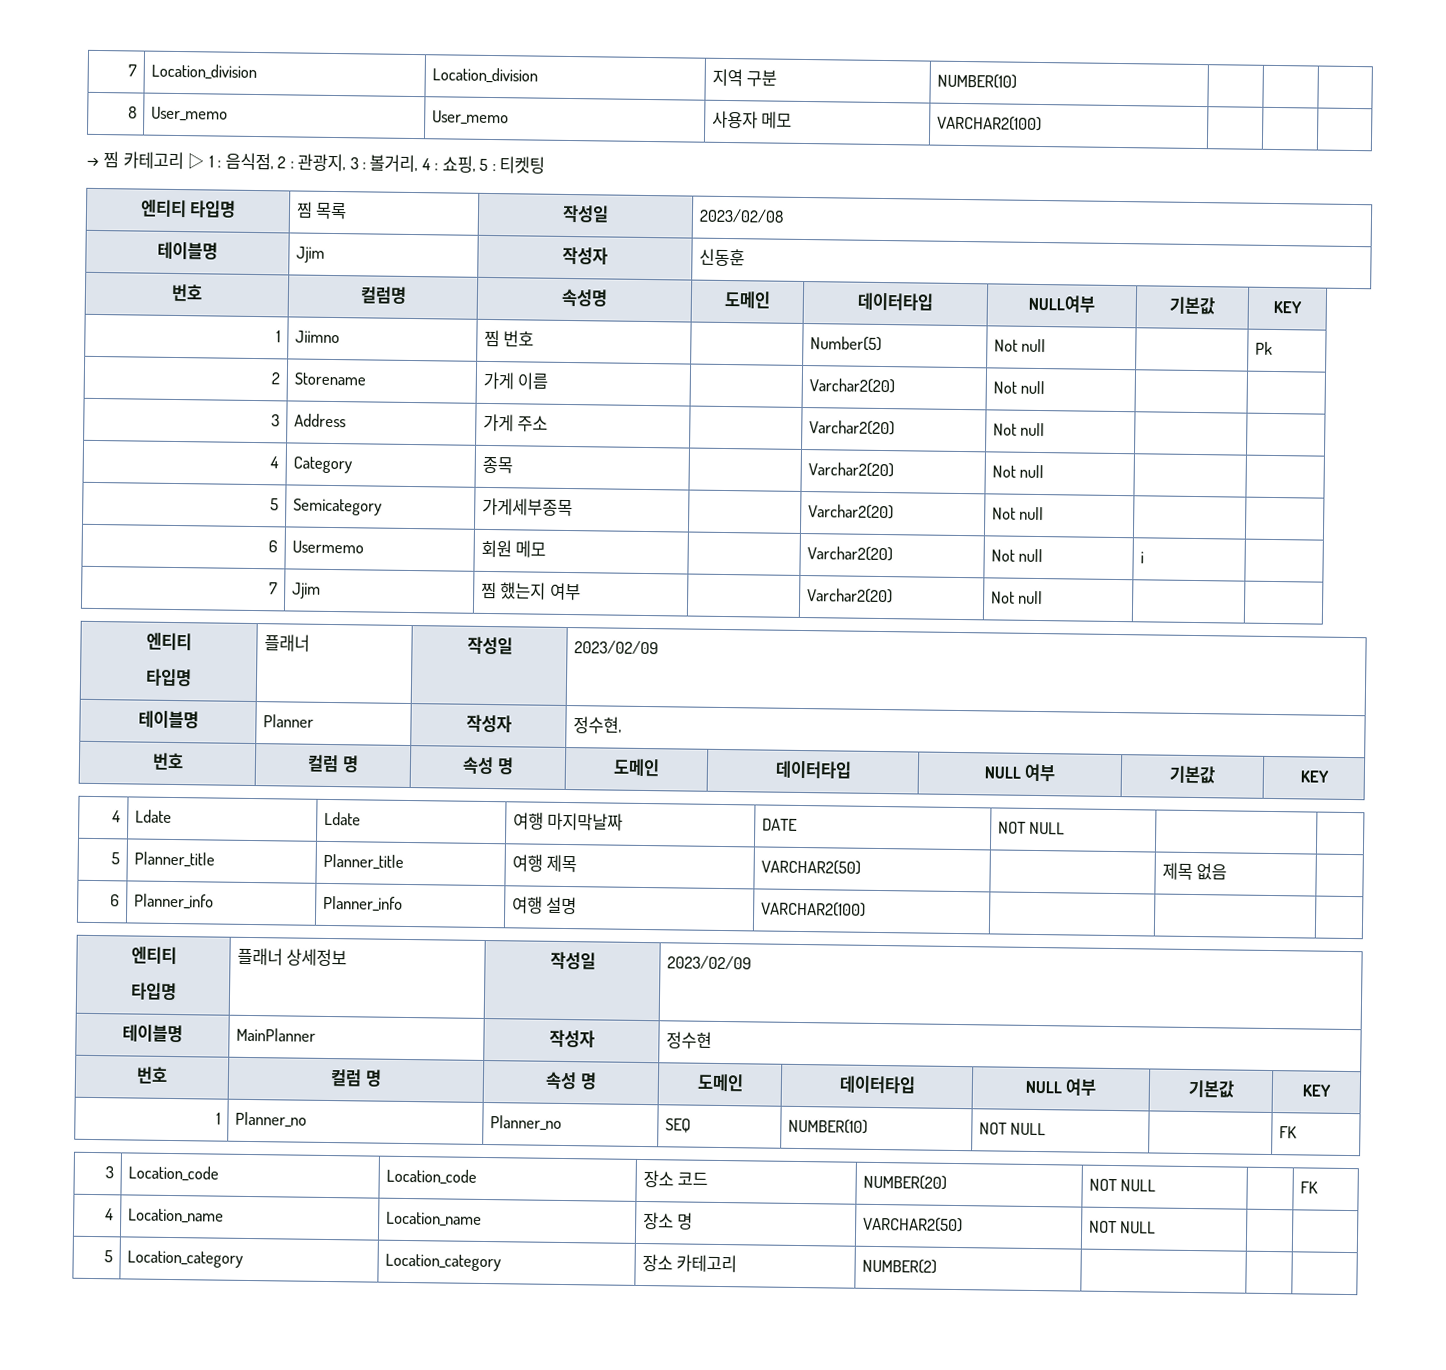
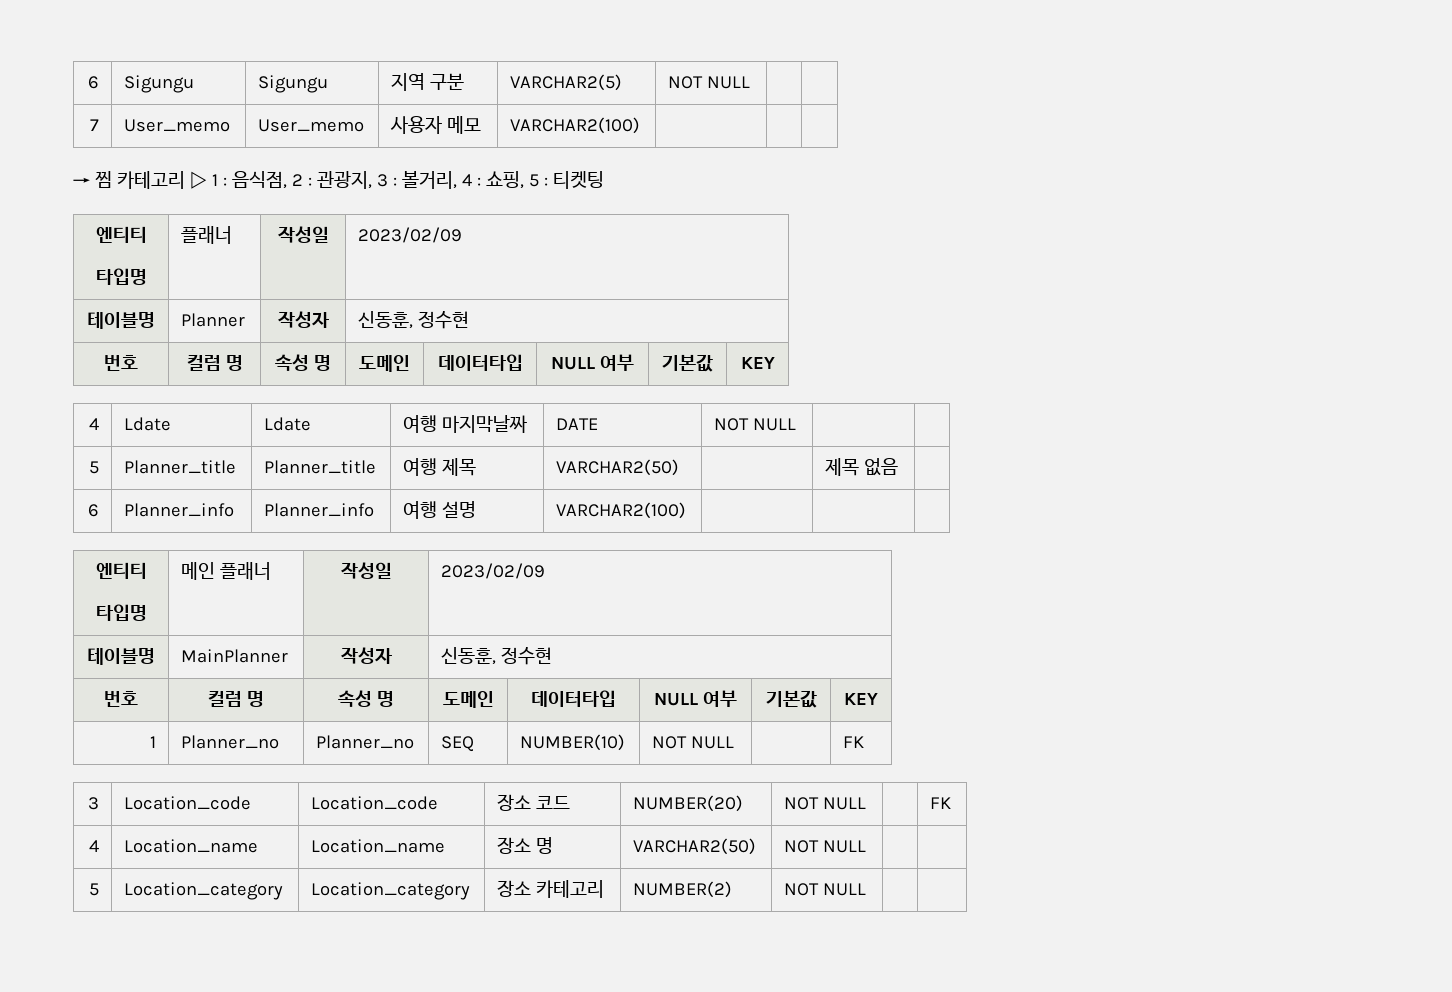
[128,64,138,77] [150,63,257,81] [431,67,538,84] 7 | Location_division | Location_division -> [87,76,99,89] [124,75,195,93] [258,75,329,93] 6 | Sigungu | Sigungu
[936,73,1017,89] [128,106,138,119] NUMBER(10) | | | // 8 -> [510,74,623,91] [668,76,751,89] [89,119,99,131] VARCHAR2(5) | NOT NULL | | // 7
[139,199,237,218] [295,201,348,220] [562,204,609,223] [698,208,784,223] [157,241,218,260] [295,246,325,263] [562,246,608,265] [698,248,745,267] [171,283,203,302] [359,286,407,304] [561,288,608,307] [724,290,771,309] [857,292,934,311] [1028,294,1095,313] [1169,296,1215,315] [1273,300,1302,314] [276,330,282,343] [294,330,340,344] [483,329,535,348] [809,336,882,351] [993,338,1047,353] [1254,341,1273,355] [271,372,281,385] [293,372,366,386] [482,371,549,390] [808,378,895,394] [992,380,1046,395] [271,414,281,427] [293,413,346,428] [482,413,549,432] [808,420,895,436] [992,422,1046,437] [270,456,280,469] [292,456,352,474] [481,456,513,474] [807,462,894,478] [991,464,1045,479] [270,498,280,511] [292,498,382,516] [481,497,573,517] [807,504,894,520] [991,506,1045,521] [268,540,279,553] [291,540,364,554] [480,539,547,558] [806,546,893,562] [990,548,1044,563] [1139,551,1144,564] [269,582,279,595] [291,582,321,599] [480,581,581,601] [806,588,893,604] [990,590,1044,605] // 엔티티 타입명 | 찜 목록 | 작성일 | 2023/02/08 // 테이블명 | Jjim | 작성자 | 신동훈 // 번호 | 컬럼명 | 속성명 | 도메인 | 데이터타입 | NULL여부 | 기본값 | KEY // 1 | Jiimno | 찜 번호 | | Number(5) | Not null | | Pk // 2 | Storename | 가게 이름 | | Varchar2(20) | Not null | | // 3 | Address | 가게 주소 | | Varchar2(20) | Not null | | // 4 | Category | 종목 | | Varchar2(20) | Not null | | // 5 | Semicategory | 가게세부종목 | | Varchar2(20) | Not null | | // 6 | Usermemo | 회원 메모 | | Varchar2(20) | Not null | i | // 7 | Jjim | 찜 했는지 여부 | | Varchar2(20) | Not null | | -> (604, 180) none
[572,716,622,734] 정수현, -> [358,311,470,329] 신동훈, 정수현
[236,947,348,967] 플래너 상세정보 -> [181,562,272,580] 메인 플래너
(595, 1038) none -> [441,647,497,665] 신동훈,
(937, 1266) none -> [784,883,867,896] NOT NULL

